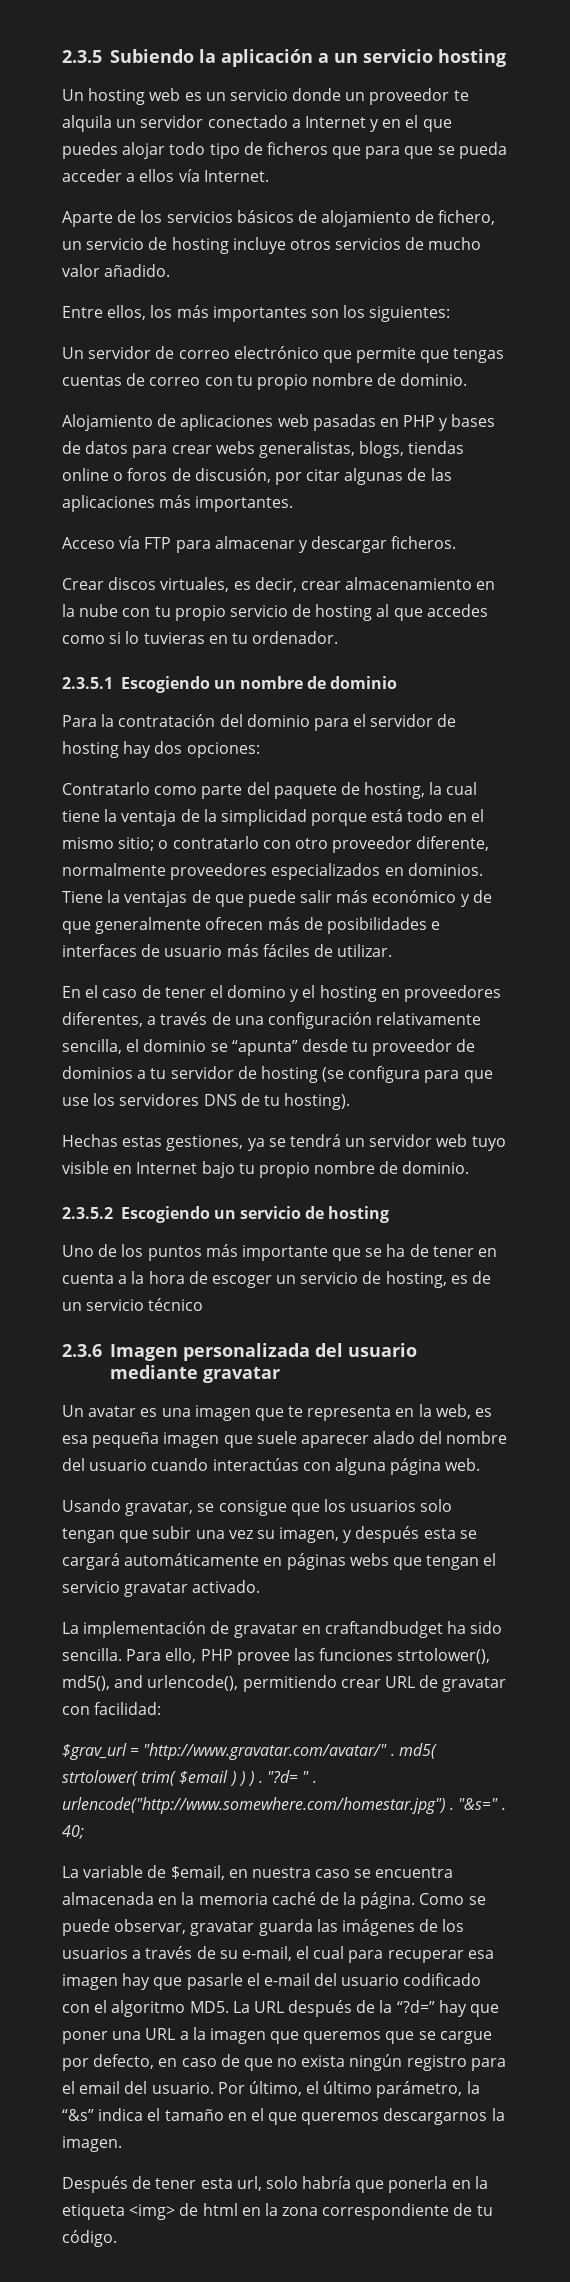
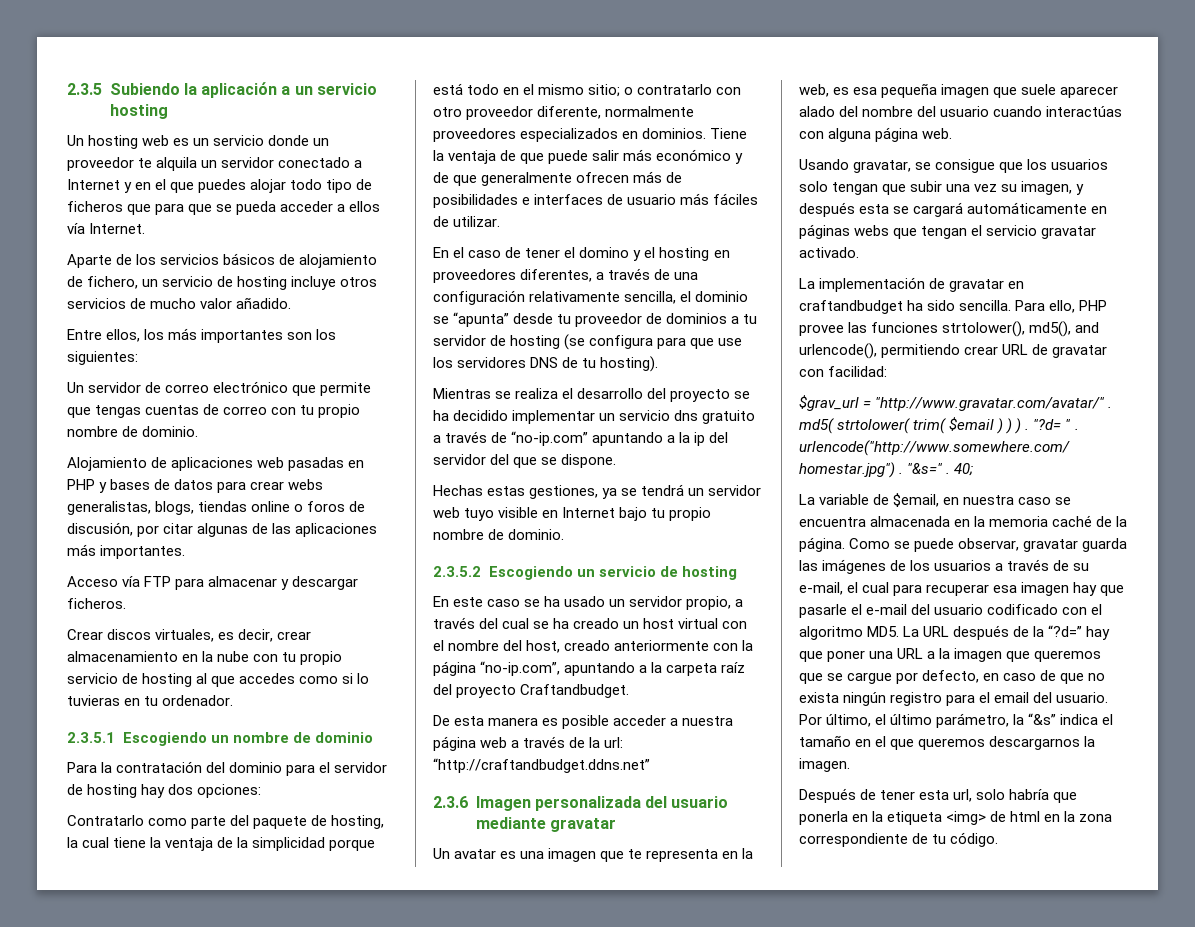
[124,891,188,907] ventajas -> [448,150,497,164] ventaja
(351, 1101) none -> [433,388,751,402] [433,410,756,424] [433,431,729,446] [433,454,617,468] // Mientras se realiza el desarrollo del proyecto se ha decidido implementar un servicio dns gratuito a través de “no-ip.com” apuntando a la ip del servidor del que se dispone.
[62,1244,498,1261] [62,1271,492,1288] [62,1298,204,1311] Uno de los puntos más importante que se ha de tener en cuenta a la hora de escoger un servicio de hosting, es de un servicio técnico -> [433,596,744,610] [433,617,748,629] [433,640,754,653] [433,661,746,676] [433,684,630,698] [433,715,734,729] [433,736,624,751] [433,758,650,773] En este caso se ha usado un servidor propio, a través del cual se ha creado un host virtual con el nombre del host, creado anteriormente con la página “no-ip.com”, apuntando a la carpeta raíz del proyecto Craftandbudget. // De esta manera es posible acceder a nuestra página web a través de la url: “http://craftandbudget.ddns.net”

